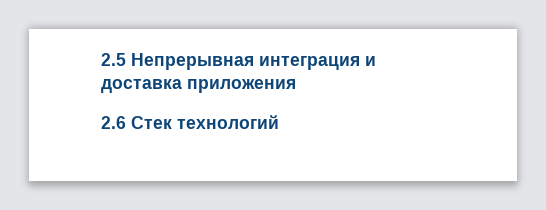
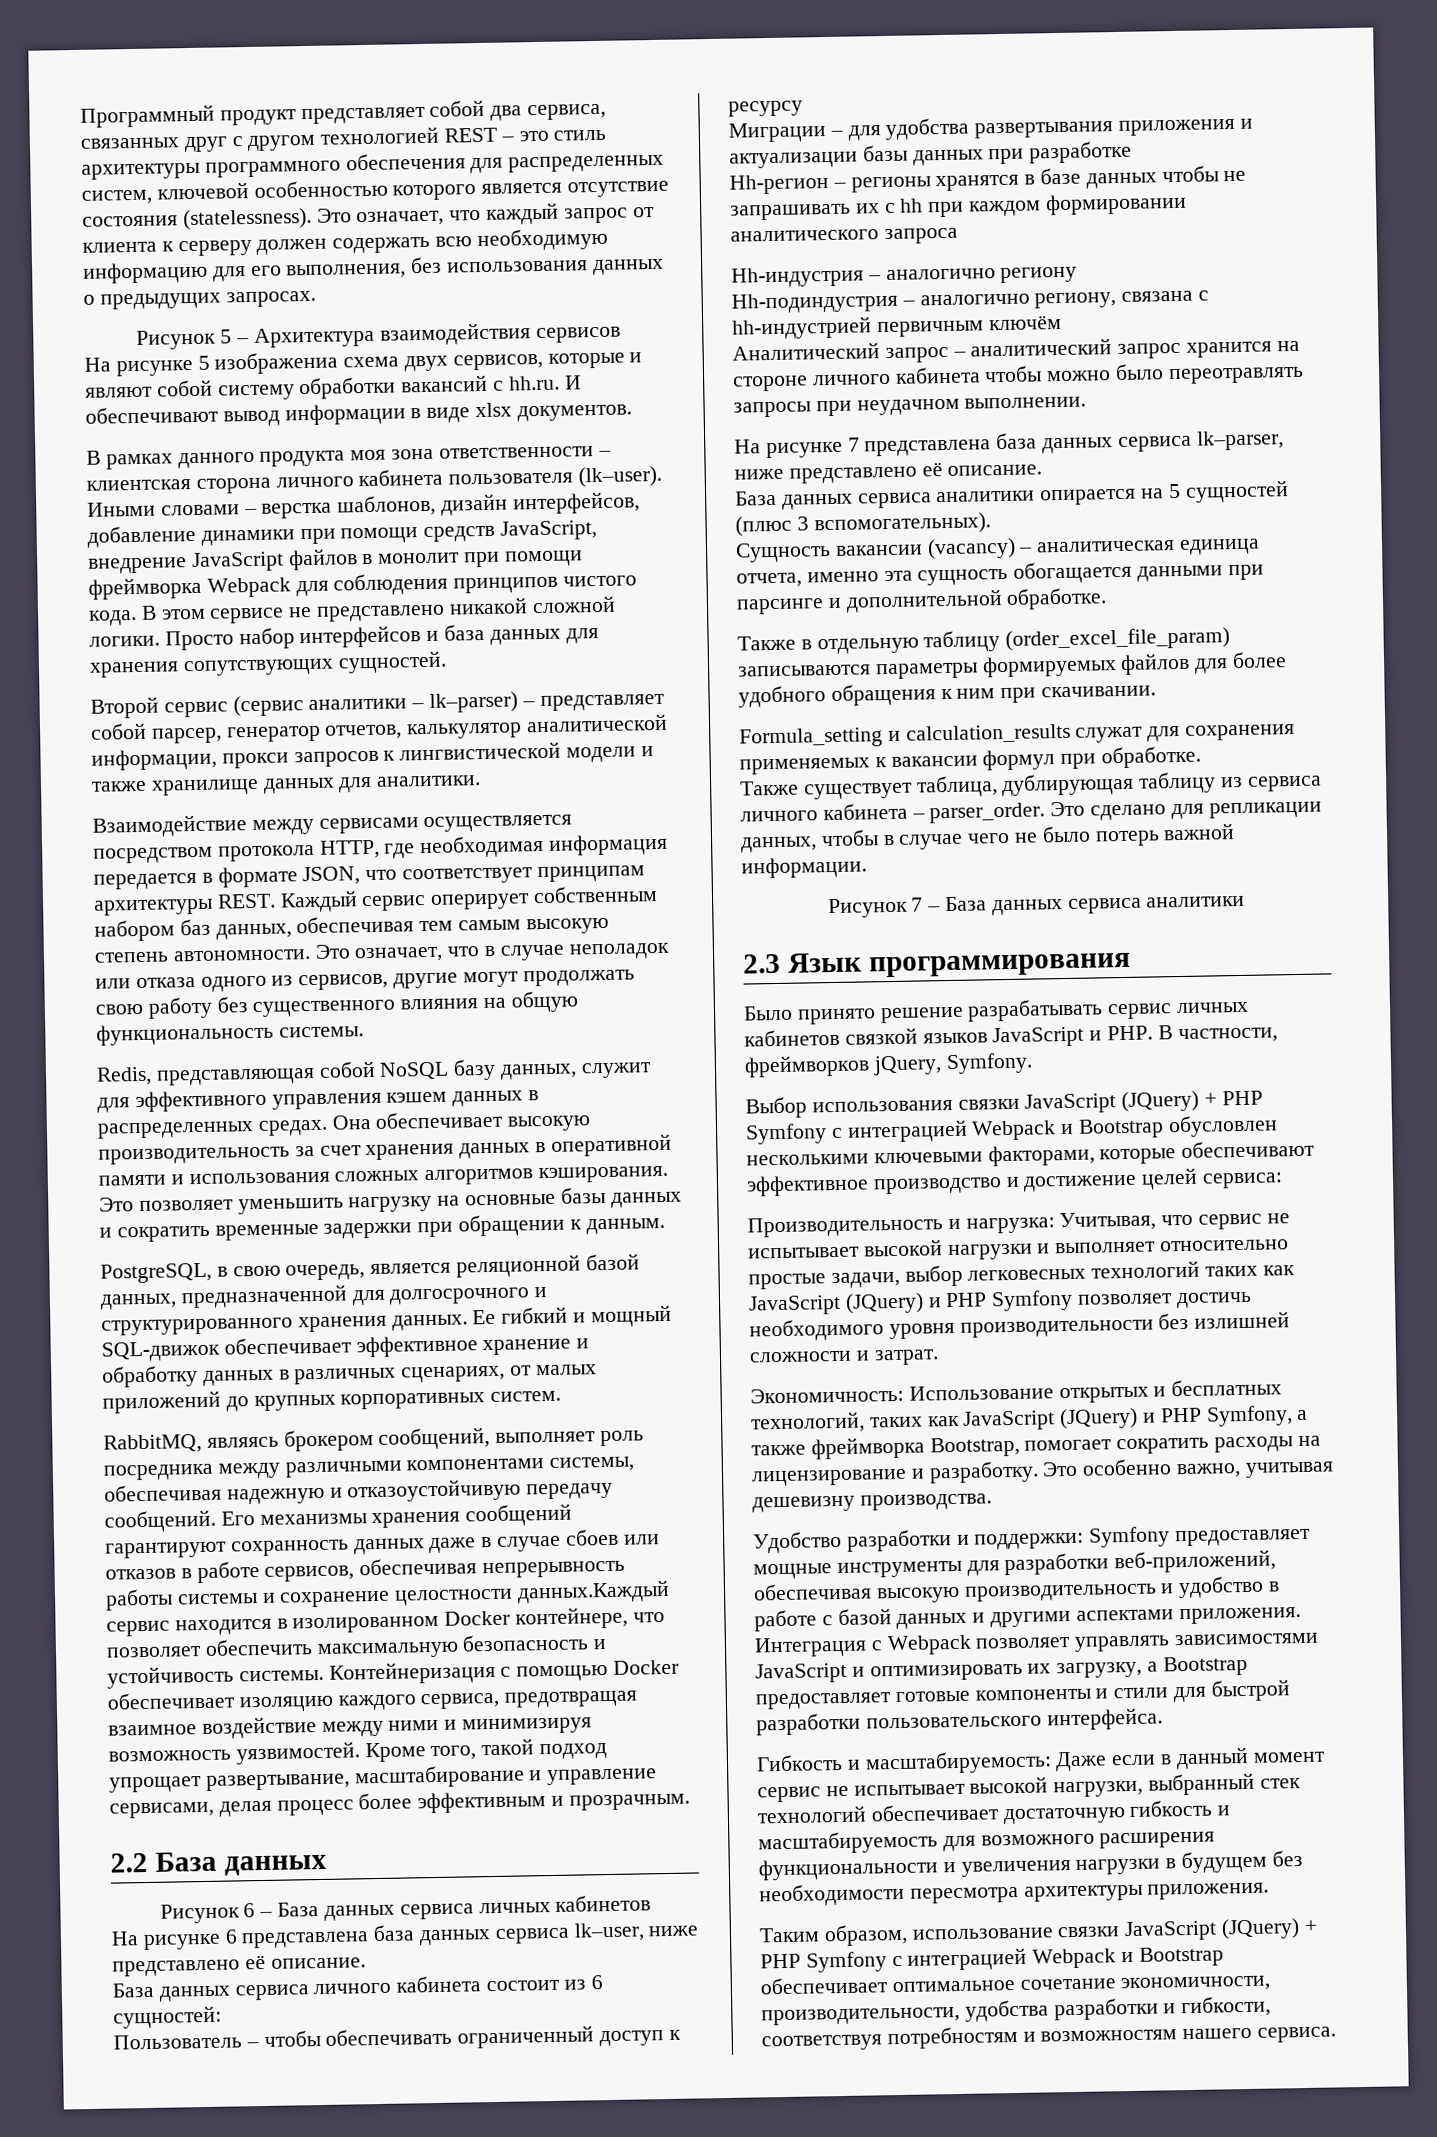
[101,53,376,70] [101,79,296,93] [101,115,279,129] 2.5 Непрерывная интеграция и доставка приложения // 2.6 Стек технологий -> [80,99,607,128] [80,126,607,153] [81,152,665,180] [81,179,670,205] [82,202,655,231] [82,227,608,257] [83,256,664,284] [83,290,316,310] [136,322,621,350] [84,351,643,377] [85,374,582,401] [85,402,632,427] [86,446,611,470] [86,465,663,494] [87,491,640,519] [87,520,598,548] [88,548,583,574] [88,572,638,600] [88,595,616,626] [89,623,599,651] [89,650,447,678] [90,691,665,719] [90,713,669,744] [91,741,654,771] [91,775,482,796] [92,814,573,838] [93,833,669,864] [93,865,645,890] [94,885,659,916] [94,915,609,942] [94,942,670,963] [95,969,635,992] [95,990,578,1019] [96,1022,364,1046] [96,1058,652,1086] [97,1089,540,1113] [97,1110,592,1139] [98,1133,672,1165] [98,1165,669,1186] [99,1186,682,1215] [99,1213,665,1243] [100,1253,640,1284] [100,1284,548,1310] [101,1304,672,1336] [101,1335,590,1362] [102,1364,597,1388] [102,1390,562,1414] [103,1426,645,1454] [103,1456,635,1481] [104,1478,614,1505] [104,1503,573,1533] [105,1528,660,1559] [105,1557,626,1584] [105,1579,671,1611] [106,1606,665,1637] [106,1633,608,1660] [107,1659,680,1689] [107,1690,638,1713] [108,1716,593,1740] [108,1738,608,1765] [109,1764,658,1793] [109,1791,690,1819] [110,1851,327,1876] [159,1894,652,1924] [111,1922,699,1951] [112,1954,366,1977] [112,1975,603,2002] [113,2005,222,2029] [113,2025,681,2050] [728,100,803,117] [728,117,1253,143] [729,140,1133,169] [729,165,1247,195] [730,192,1187,221] [730,227,958,245] [731,266,1078,288] [731,290,1210,314] [732,314,1062,340] [732,338,1300,364] [733,363,1304,392] [733,396,1087,418] [734,430,1284,459] [734,462,1043,484] [735,480,1289,510] [735,512,991,537] [735,537,1261,563] [736,560,1264,588] [736,587,1108,615] [737,627,1231,655] [738,651,1288,680] [738,683,1157,708] [739,723,1296,749] [739,745,1202,775] [740,771,1322,800] [740,801,1322,824] [741,823,1236,853] [741,856,867,879] [827,895,1246,919] [743,952,1131,978] [743,998,1250,1025] [744,1025,1278,1048] [744,1052,1033,1078] [745,1090,1263,1119] [745,1114,1278,1145] [746,1139,1316,1167] [746,1167,1284,1197] [747,1211,1290,1238] [748,1239,1290,1261] [748,1260,1295,1290] [748,1289,1252,1316] [749,1311,1291,1342] [749,1349,939,1366] [750,1378,1283,1404] [750,1405,1309,1434] [751,1435,1321,1460] [751,1458,1334,1487] [752,1493,992,1513] [753,1526,1312,1554] [753,1549,1277,1580] [753,1575,1281,1604] [754,1607,1301,1632] [754,1632,1320,1658] [755,1655,1248,1684] [755,1679,1291,1710] [756,1707,1163,1736] [756,1746,1326,1775] [757,1772,1301,1803] [757,1799,1231,1825] [758,1830,1216,1855] [758,1850,1303,1881] [759,1882,1270,1907] [759,1918,1318,1947] [760,1946,1224,1973] [760,1975,1271,1995] [761,1995,1272,2026] [761,2025,1337,2052] Программный продукт представляет собой два сервиса, связанных друг с другом технологией REST – это стиль архитектуры программного обеспечения для распределенных систем, ключевой особенностью которого является отсутствие состояния (statelessness). Это означает, что каждый запрос от клиента к серверу должен содержать всю необходимую информацию для его выполнения, без использования данных о предыдущих запросах. // Рисунок 5 – Архитектура взаимодействия сервисов // На рисунке 5 изображениа схема двух сервисов, которые и являют собой систему обработки вакансий с hh.ru. И обеспечивают вывод информации в виде xlsx документов. // В рамках данного продукта моя зона ответственности – клиентская сторона личного кабинета пользователя (lk–user). Иными словами – верстка шаблонов, дизайн интерфейсов, добавление динамики при помощи средств JavaScript, внедрение JavaScript файлов в монолит при помощи фреймворка Webpack для соблюдения принципов чистого кода. В этом сервисе не представлено никакой сложной логики. Просто набор интерфейсов и база данных для хранения сопутствующих сущностей. // Второй сервис (сервис аналитики – lk–parser) – представляет собой парсер, генератор отчетов, калькулятор аналитической информации, прокси запросов к лингвистической модели и также хранилище данных для аналитики. // Взаимодействие между сервисами осуществляется посредством протокола HTTP, где необходимая информация передается в формате JSON, что соответствует принципам архитектуры REST. Каждый сервис оперирует собственным набором баз данных, обеспечивая тем самым высокую степень автономности. Это означает, что в случае неполадок или отказа одного из сервисов, другие могут продолжать свою работу без существенного влияния на общую функциональность системы. // Redis, представляющая собой NoSQL базу данных, служит для эффективного управления кэшем данных в распределенных средах. Она обеспечивает высокую производительность за счет хранения данных в оперативной памяти и использования сложных алгоритмов кэширования. Это позволяет уменьшить нагрузку на основные базы данных и сократить временные задержки при обращении к данным. // PostgreSQL, в свою очередь, является реляционной базой данных, предназначенной для долгосрочного и структурированного хранения данных. Ее гибкий и мощный SQL-движок обеспечивает эффективное хранение и обработку данных в различных сценариях, от малых приложений до крупных корпоративных систем. // RabbitMQ, являясь брокером сообщений, выполняет роль посредника между различными компонентами системы, обеспечивая надежную и отказоустойчивую передачу сообщений. Его механизмы хранения сообщений гарантируют сохранность данных даже в случае сбоев или отказов в работе сервисов, обеспечивая непрерывность работы системы и сохранение целостности данных.Каждый сервис находится в изолированном Docker контейнере, что позволяет обеспечить максимальную безопасность и устойчивость системы. Контейнеризация с помощью Docker обеспечивает изоляцию каждого сервиса, предотвращая взаимное воздействие между ними и минимизируя возможность уязвимостей. Кроме того, такой подход упрощает развертывание, масштабирование и управление сервисами, делая процесс более эффективным и прозрачным. // 2.2 База данных // Рисунок 6 – База данных сервиса личных кабинетов // На рисунке 6 представлена база данных сервиса lk–user, ниже представлено её описание. // База данных сервиса личного кабинета состоит из 6 сущностей: // Пользователь – чтобы обеспечивать ограниченный доступ к ресурсу // Миграции – для удобства развертывания приложения и актуализации базы данных при разработке // Hh-регион – регионы хранятся в базе данных чтобы не запрашивать их с hh при каждом формировании аналитического запроса // Hh-индустрия – аналогично региону // Hh-подиндустрия – аналогично региону, связана с hh-индустрией первичным ключём // Аналитический запрос – аналитический запрос хранится на стороне личного кабинета чтобы можно было переотравлять запросы при неудачном выполнении. // На рисунке 7 представлена база данных сервиса lk–parser, ниже представлено её описание. // База данных сервиса аналитики опирается на 5 сущностей (плюс 3 вспомогательных). // Сущность вакансии (vacancy) – аналитическая единица отчета, именно эта сущность обогащается данными при парсинге и дополнительной обработке. // Также в отдельную таблицу (order_excel_file_param) записываются параметры формируемых файлов для более удобного обращения к ним при скачивании. // Formula_setting и calculation_results служат для сохранения применяемых к вакансии формул при обработке. // Также существует таблица, дублирующая таблицу из сервиса личного кабинета – parser_order. Это сделано для репликации данных, чтобы в случае чего не было потерь важной информации. // Рисунок 7 – База данных сервиса аналитики // 2.3 Язык программирования // Было принято решение разрабатывать сервис личных кабинетов связкой языков JavaScript и PHP. В частности, фреймворков jQuery, Symfony. // Выбор использования связки JavaScript (JQuery) + PHP Symfony с интеграцией Webpack и Bootstrap обусловлен несколькими ключевыми факторами, которые обеспечивают эффективное производство и достижение целей сервиса: // Производительность и нагрузка: Учитывая, что сервис не испытывает высокой нагрузки и выполняет относительно простые задачи, выбор легковесных технологий таких как JavaScript (JQuery) и PHP Symfony позволяет достичь необходимого уровня производительности без излишней сложности и затрат. // Экономичность: Использование открытых и бесплатных технологий, таких как JavaScript (JQuery) и PHP Symfony, а также фреймворка Bootstrap, помогает сократить расходы на лицензирование и разработку. Это особенно важно, учитывая дешевизну производства. // Удобство разработки и поддержки: Symfony предоставляет мощные инструменты для разработки веб-приложений, обеспечивая высокую производительность и удобство в работе с базой данных и другими аспектами приложения. Интеграция с Webpack позволяет управлять зависимостями JavaScript и оптимизировать их загрузку, а Bootstrap предоставляет готовые компоненты и стили для быстрой разработки пользовательского интерфейса. // Гибкость и масштабируемость: Даже если в данный момент сервис не испытывает высокой нагрузки, выбранный стек технологий обеспечивает достаточную гибкость и масштабируемость для возможного расширения функциональности и увеличения нагрузки в будущем без необходимости пересмотра архитектуры приложения. // Таким образом, использование связки JavaScript (JQuery) + PHP Symfony с интеграцией Webpack и Bootstrap обеспечивает оптимальное сочетание экономичности, производительности, удобства разработки и гибкости, соответствуя потребностям и возможностям нашего сервиса.

